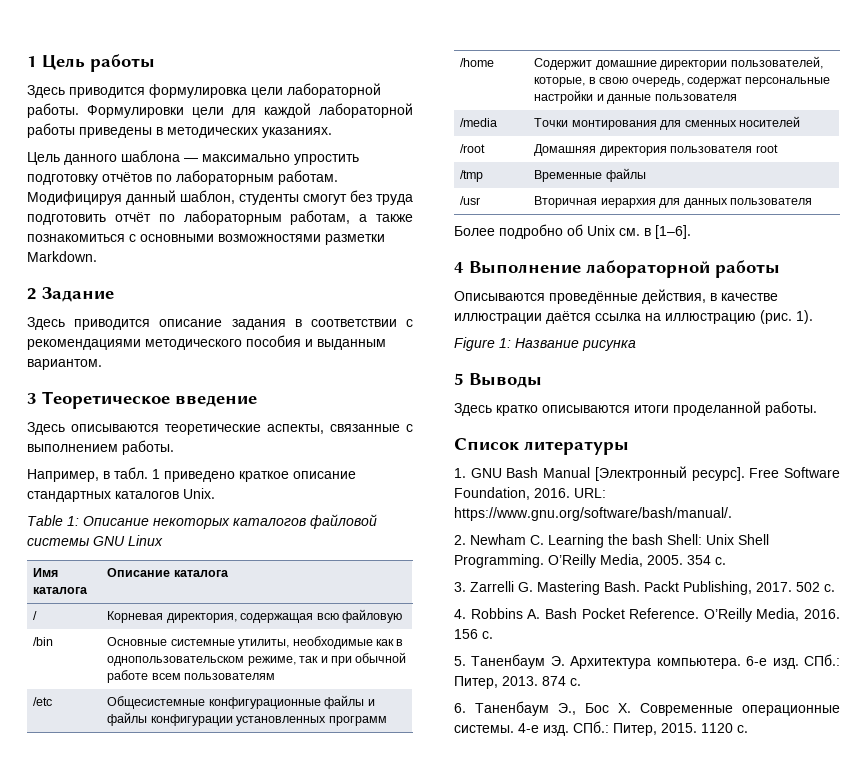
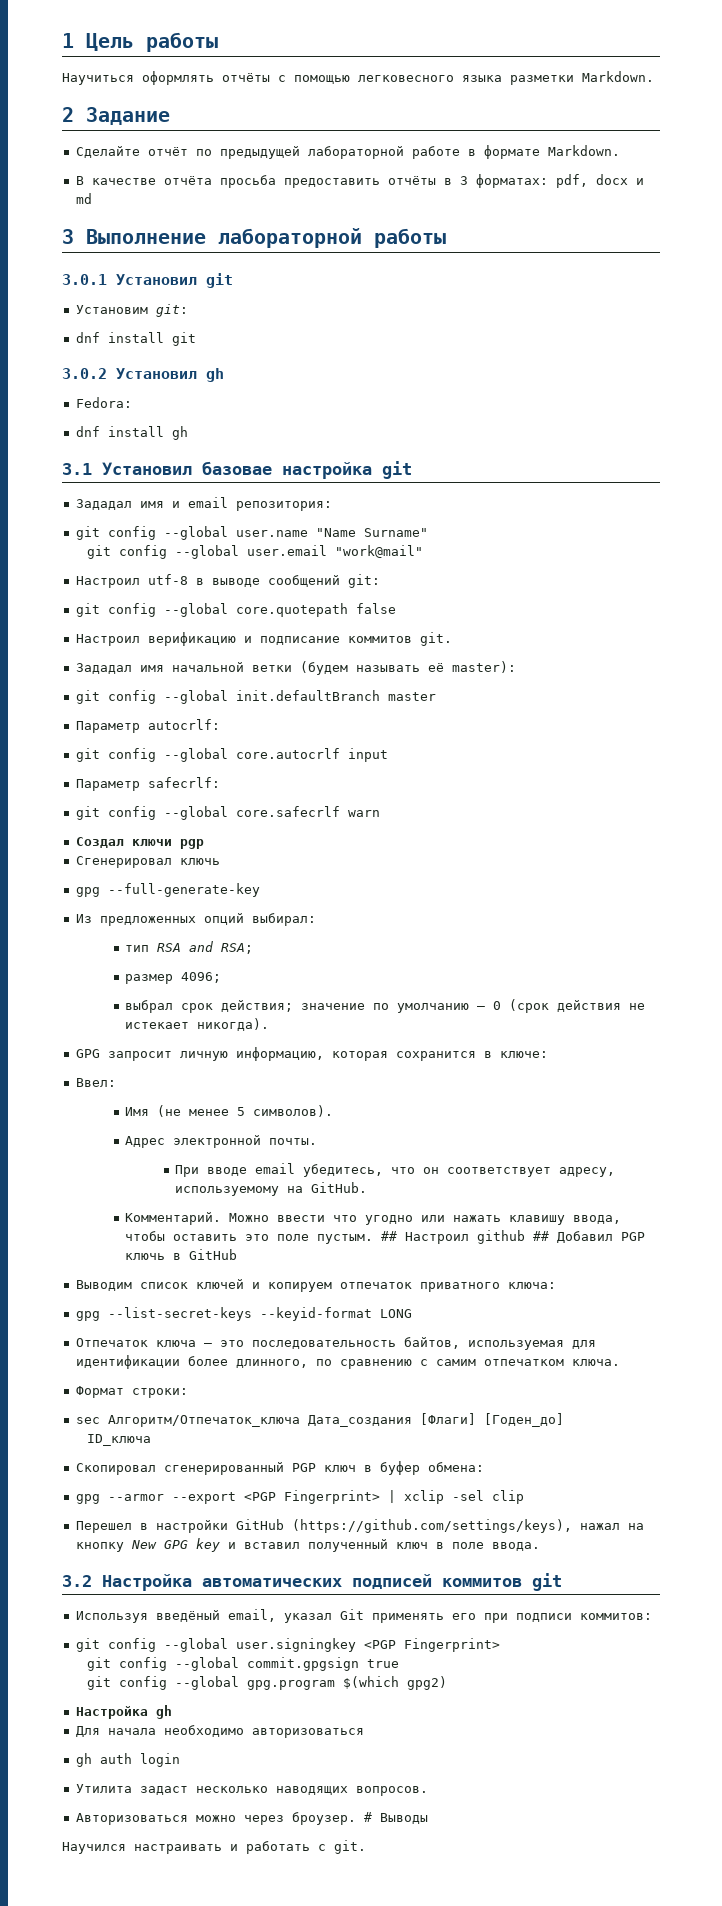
[27,83,381,98] [27,103,413,118] [27,123,332,138] [27,150,359,165] [27,170,338,185] [27,190,413,205] [27,210,413,225] [27,234,385,245] [27,251,97,262] [27,287,114,302] [27,317,414,330] [27,335,386,350] [27,359,102,370] [27,391,257,409] [27,422,413,435] [27,440,174,455] [27,467,356,482] [27,488,215,502] [27,514,377,529] [27,535,163,546] [33,568,59,577] [33,587,89,594] [107,568,229,577] [33,611,38,620] [107,609,402,623] [33,637,54,646] [107,636,404,649] [107,652,407,666] [107,670,276,683] [33,697,53,706] [107,695,375,709] [107,712,387,726] [460,58,495,67] [534,56,823,70] [534,77,831,87] [534,90,737,104] [460,118,498,127] [534,116,800,130] [460,144,486,153] [534,144,778,156] [460,170,484,182] [534,168,646,182] [460,196,481,205] [534,196,812,208] [454,224,691,239] [454,260,780,278] [454,289,778,304] [454,310,813,324] [454,337,636,351] [454,373,542,388] [454,401,817,416] [454,438,629,455] [454,466,840,481] [454,487,606,500] [454,507,732,521] [454,534,769,548] [454,554,726,568] [454,581,835,595] [454,608,840,622] [454,629,493,639] [454,654,840,669] [454,676,581,689] [454,701,840,716] [454,721,748,736] Здесь приводится формулировка цели лабораторной работы. Формулировки цели для каждой лабораторной работы приведены в методических указаниях. // Цель данного шаблона — максимально упростить подготовку отчётов по лабораторным работам. Модифицируя данный шаблон, студенты смогут без труда подготовить отчёт по лабораторным работам, а также познакомиться с основными возможностями разметки Markdown. // 2 Задание // Здесь приводится описание задания в соответствии с рекомендациями методического пособия и выданным вариантом. // 3 Теоретическое введение // Здесь описываются теоретические аспекты, связанные с выполнением работы. // Например, в табл. 1 приведено краткое описание стандартных каталогов Unix. // Table 1: Описание некоторых каталогов файловой системы GNU Linux // Имя каталога | Описание каталога // / | Корневая директория, содержащая всю файловую // /bin | Основные системные утилиты, необходимые как в однопользовательском режиме, так и при обычной работе всем пользователям // /etc | Общесистемные конфигурационные файлы и файлы конфигурации установленных программ // /home | Содержит домашние директории пользователей, которые, в свою очередь, содержат персональные настройки и данные пользователя // /media | Точки монтирования для сменных носителей // /root | Домашняя директория пользователя root // /tmp | Временные файлы // /usr | Вторичная иерархия для данных пользователя // Более подробно об Unix см. в [1–6]. // 4 Выполнение лабораторной работы // Описываются проведённые действия, в качестве иллюстрации даётся ссылка на иллюстрацию (рис. 1). // Figure 1: Название рисунка // 5 Выводы // Здесь кратко описываются итоги проделанной работы. // Список литературы // 1. GNU Bash Manual [Электронный ресурс]. Free Software Foundation, 2016. URL: https://www.gnu.org/software/bash/manual/. // 2. Newham C. Learning the bash Shell: Unix Shell Programming. O’Reilly Media, 2005. 354 с. // 3. Zarrelli G. Mastering Bash. Packt Publishing, 2017. 502 с. // 4. Robbins A. Bash Pocket Reference. O’Reilly Media, 2016. 156 с. // 5. Таненбаум Э. Архитектура компьютера. 6-е изд. СПб.: Питер, 2013. 874 с. // 6. Таненбаум Э., Бос Х. Современные операционные системы. 4-е изд. СПб.: Питер, 2015. 1120 с. -> [62,71,654,85] [62,107,170,125] [75,145,620,159] [75,174,644,188] [75,193,92,204] [62,228,446,248] [62,273,233,288] [75,304,188,317] [75,332,196,346] [62,368,224,382] [75,397,132,408] [75,426,188,440] [62,461,412,479] [75,497,332,511] [75,526,428,540] [86,545,423,559] [75,574,380,588] [75,603,396,617] [75,632,452,646] [75,661,516,675] [75,690,436,704] [75,719,220,733] [75,748,388,762] [75,777,220,791] [75,806,380,820] [75,837,204,849] [75,856,220,868] [75,883,260,897] [75,913,316,926] [125,941,254,954] [125,972,222,984] [125,999,646,1013] [125,1018,270,1031] [75,1047,548,1061] [75,1078,116,1087] [125,1105,334,1117] [125,1135,318,1148] [175,1163,616,1177] [175,1182,368,1196] [125,1212,622,1225] [125,1230,646,1244] [125,1249,238,1260] [75,1279,556,1292] [75,1307,412,1321] [75,1337,596,1350] [75,1355,620,1369] [75,1386,188,1398] [75,1413,564,1427] [86,1434,151,1446] [75,1461,484,1475] [75,1490,524,1504] [75,1519,644,1533] [75,1538,540,1552] [62,1573,562,1591] [75,1609,652,1623] [75,1638,500,1652] [86,1657,399,1671] [86,1676,447,1690] [75,1705,172,1719] [75,1725,364,1738] [75,1753,180,1767] [75,1784,428,1796] [75,1812,428,1825] [62,1840,366,1854] Научиться оформлять отчёты с помощью легковесного языка разметки Markdown. // 2 Задание // Сделайте отчёт по предыдущей лабораторной работе в формате Markdown. // В качестве отчёта просьба предоставить отчёты в 3 форматах: pdf, docx и md // 3 Выполнение лабораторной работы // 3.0.1 Установил git // Установим git: // dnf install git // 3.0.2 Установил gh // Fedora: // dnf install gh // 3.1 Установил базовае настройка git // Зададал имя и email репозитория: // git config --global user.name "Name Surname" // git config --global user.email "work@mail" // Настроил utf-8 в выводе сообщений git: // git config --global core.quotepath false // Настроил верификацию и подписание коммитов git. // Зададал имя начальной ветки (будем называть её master): // git config --global init.defaultBranch master // Параметр autocrlf: // git config --global core.autocrlf input // Параметр safecrlf: // git config --global core.safecrlf warn // Создал ключи pgp // Сгенерировал ключь // gpg --full-generate-key // Из предложенных опций выбирал: // тип RSA and RSA; // размер 4096; // выбрал срок действия; значение по умолчанию — 0 (срок действия не истекает никогда). // GPG запросит личную информацию, которая сохранится в ключе: // Ввел: // Имя (не менее 5 символов). // Адрес электронной почты. // При вводе email убедитесь, что он соответствует адресу, используемому на GitHub. // Комментарий. Можно ввести что угодно или нажать клавишу ввода, чтобы оставить это поле пустым. ## Настроил github ## Добавил PGP ключь в GitHub // Выводим список ключей и копируем отпечаток приватного ключа: // gpg --list-secret-keys --keyid-format LONG // Отпечаток ключа — это последовательность байтов, используемая для идентификации более длинного, по сравнению с самим отпечатком ключа. // Формат строки: // sec Алгоритм/Отпечаток_ключа Дата_создания [Флаги] [Годен_до] // ID_ключа // Cкопировал сгенерированный PGP ключ в буфер обмена: // gpg --armor --export <PGP Fingerprint> | xclip -sel clip // Перешел в настройки GitHub (https://github.com/settings/keys), нажал на кнопку New GPG key и вставил полученный ключ в поле ввода. // 3.2 Настройка автоматических подписей коммитов git // Используя введёный email, указал Git применять его при подписи коммитов: // git config --global user.signingkey <PGP Fingerprint> // git config --global commit.gpgsign true // git config --global gpg.program $(which gpg2) // Настройка gh // Для начала необходимо авторизоваться // gh auth login // Утилита задаст несколько наводящих вопросов. // Авторизоваться можно через броузер. # Выводы // Научился настраивать и работать с git.

